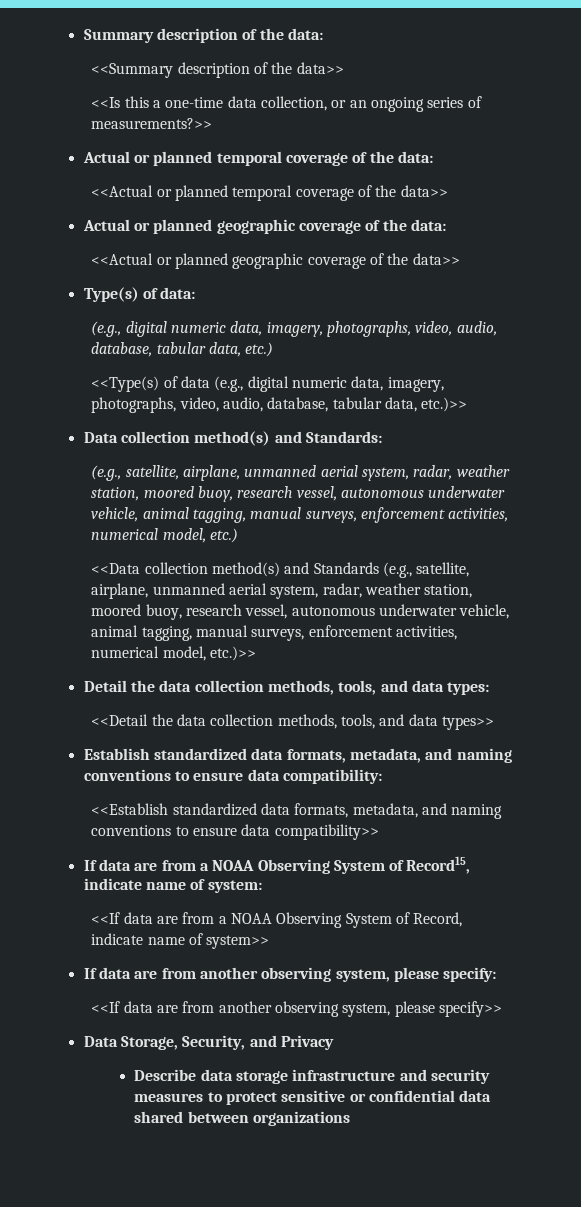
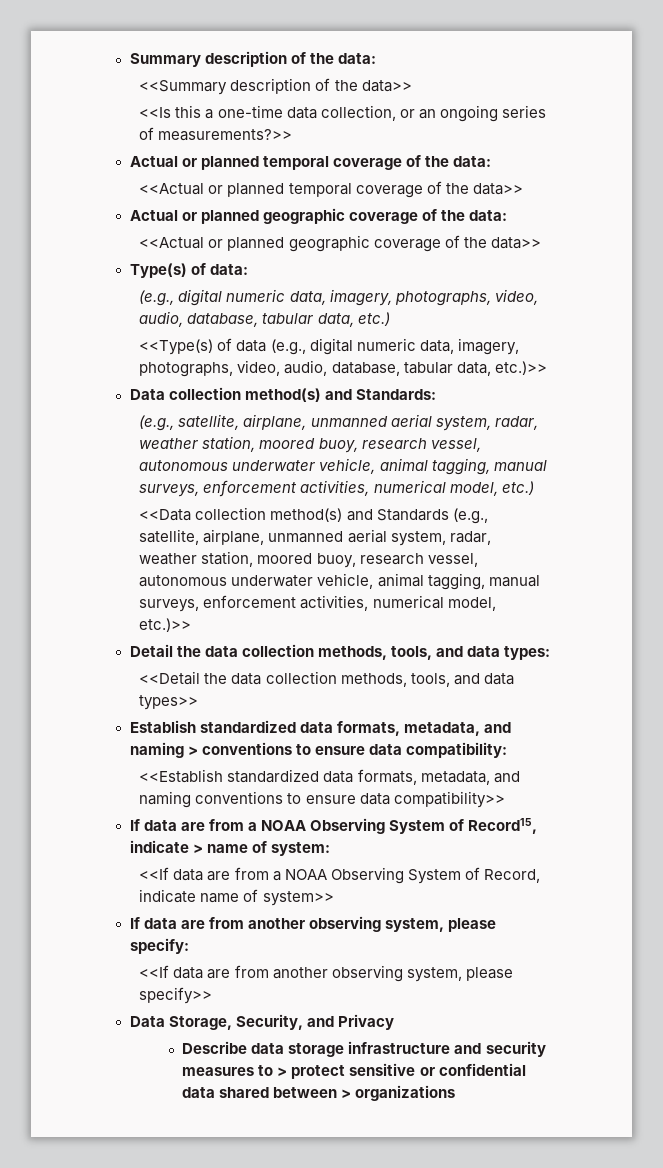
(512, 755) none -> [187,746,198,755] >
(142, 884) none -> [192,844,203,853] >
(223, 1097) none -> [277,1067,288,1076] >
(249, 1117) none -> [341,1089,352,1098] >

